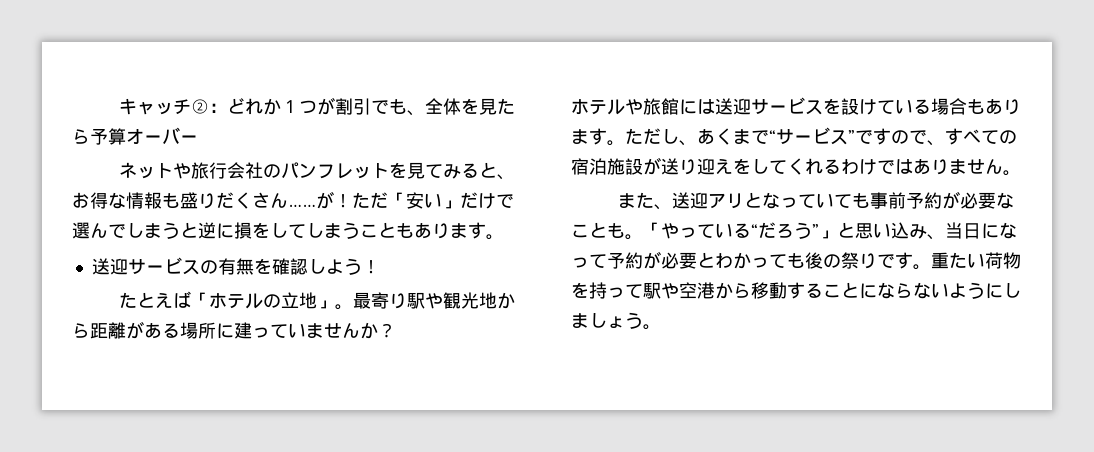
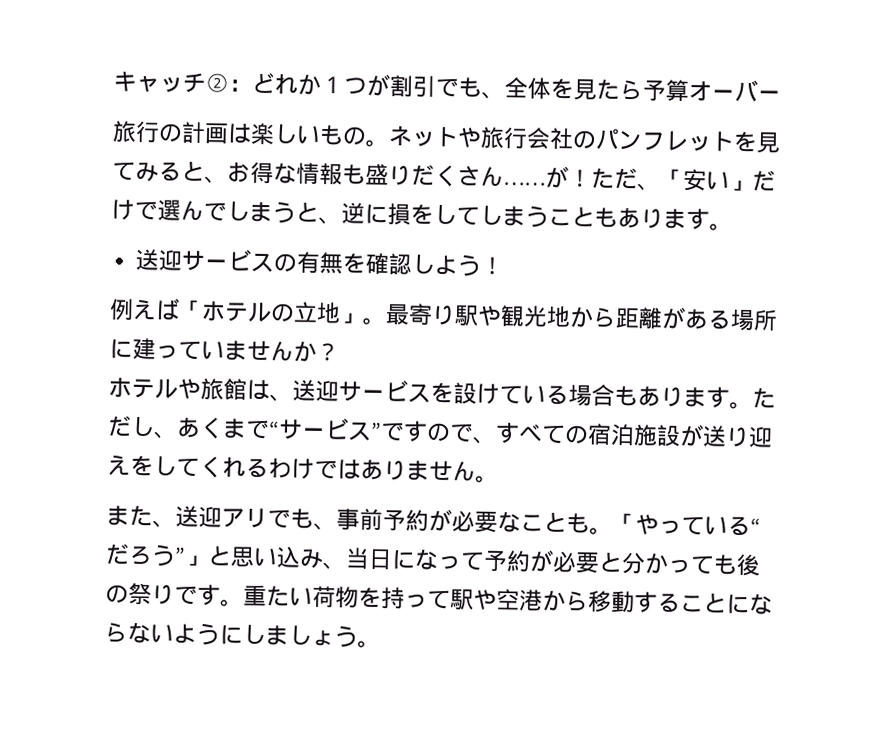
(198, 139) none -> [112,120,389,148] 旅行の計画は楽しいもの。
(388, 200) none -> [637,183,661,191] 、
(198, 230) none -> [318,216,342,225] 、
[118,292,155,308] たと -> [109,298,134,321] 例
[679,99,715,115] には -> [246,379,293,402] は、
[743,192,870,209] となっていても -> [267,508,337,531] でも、
[715,253,733,268] わ -> [621,552,646,575] 分

